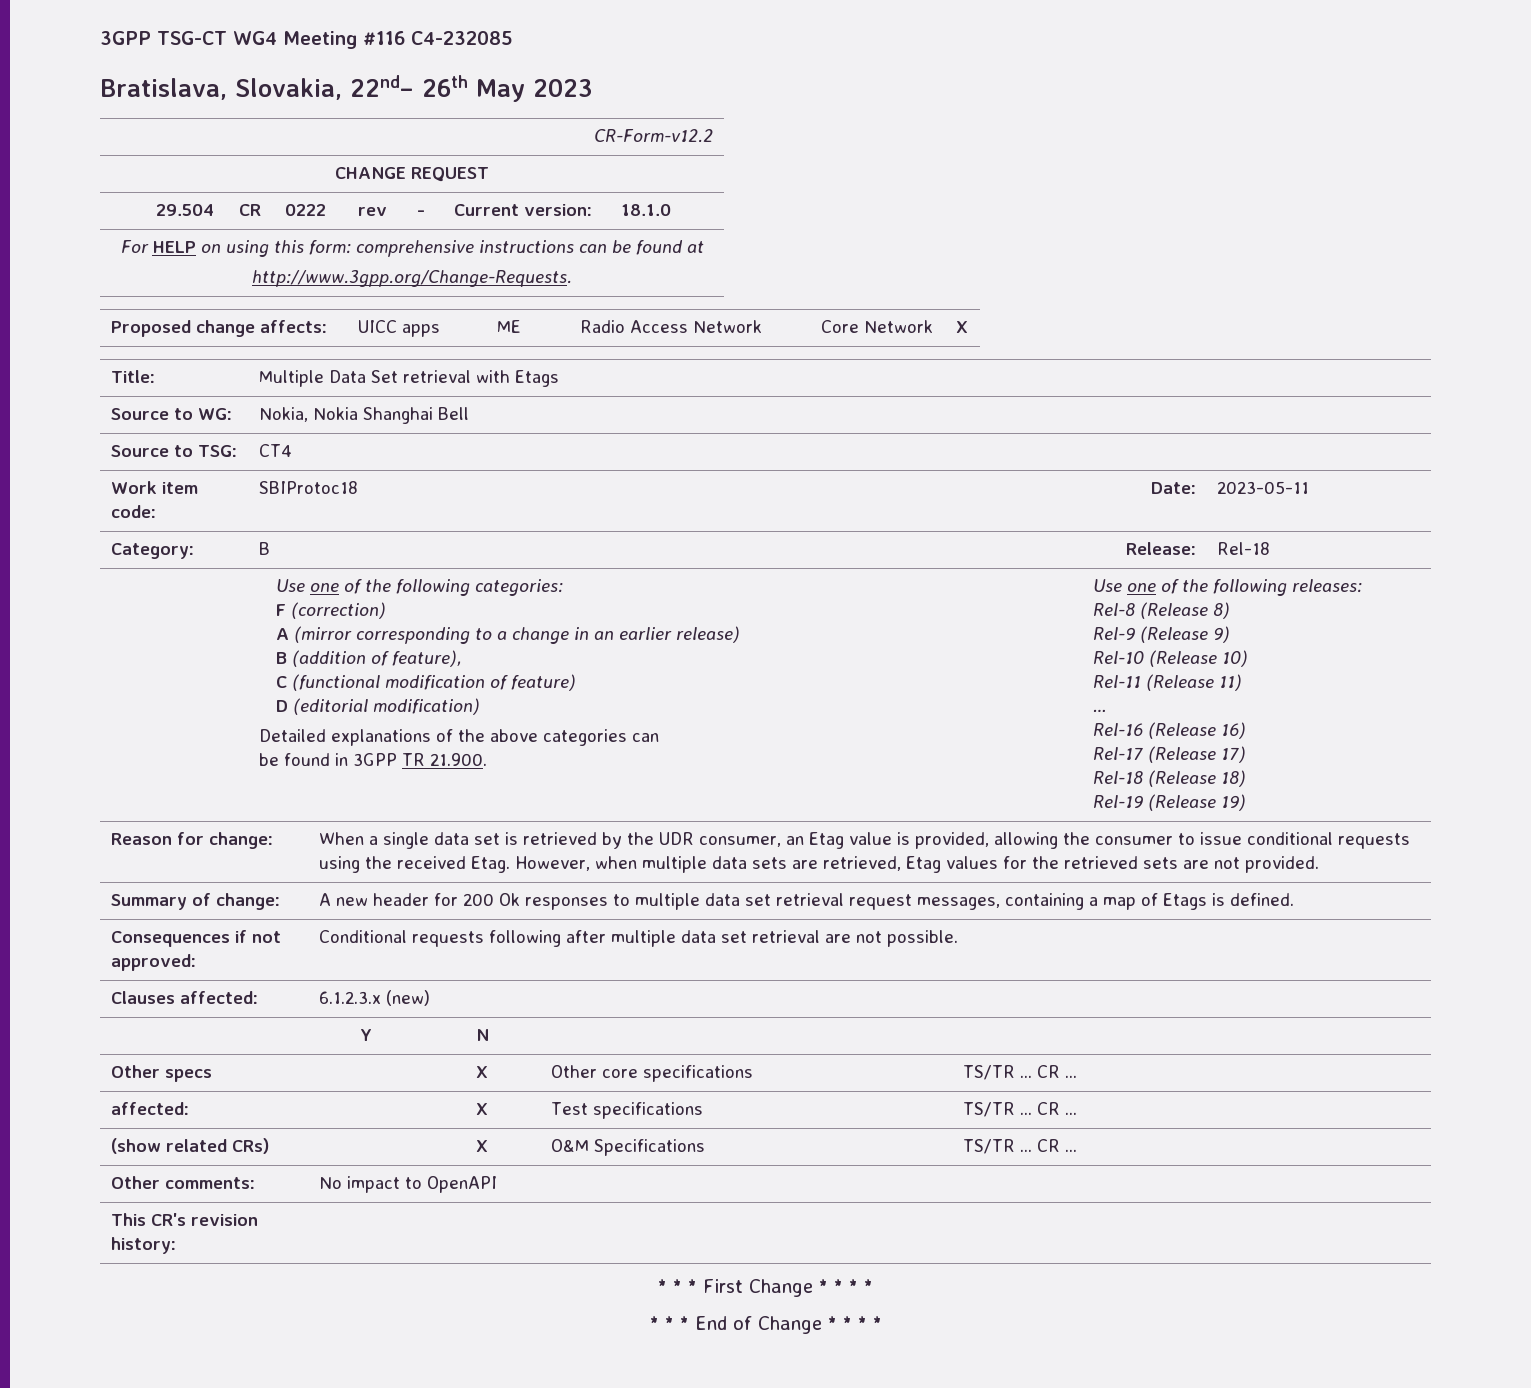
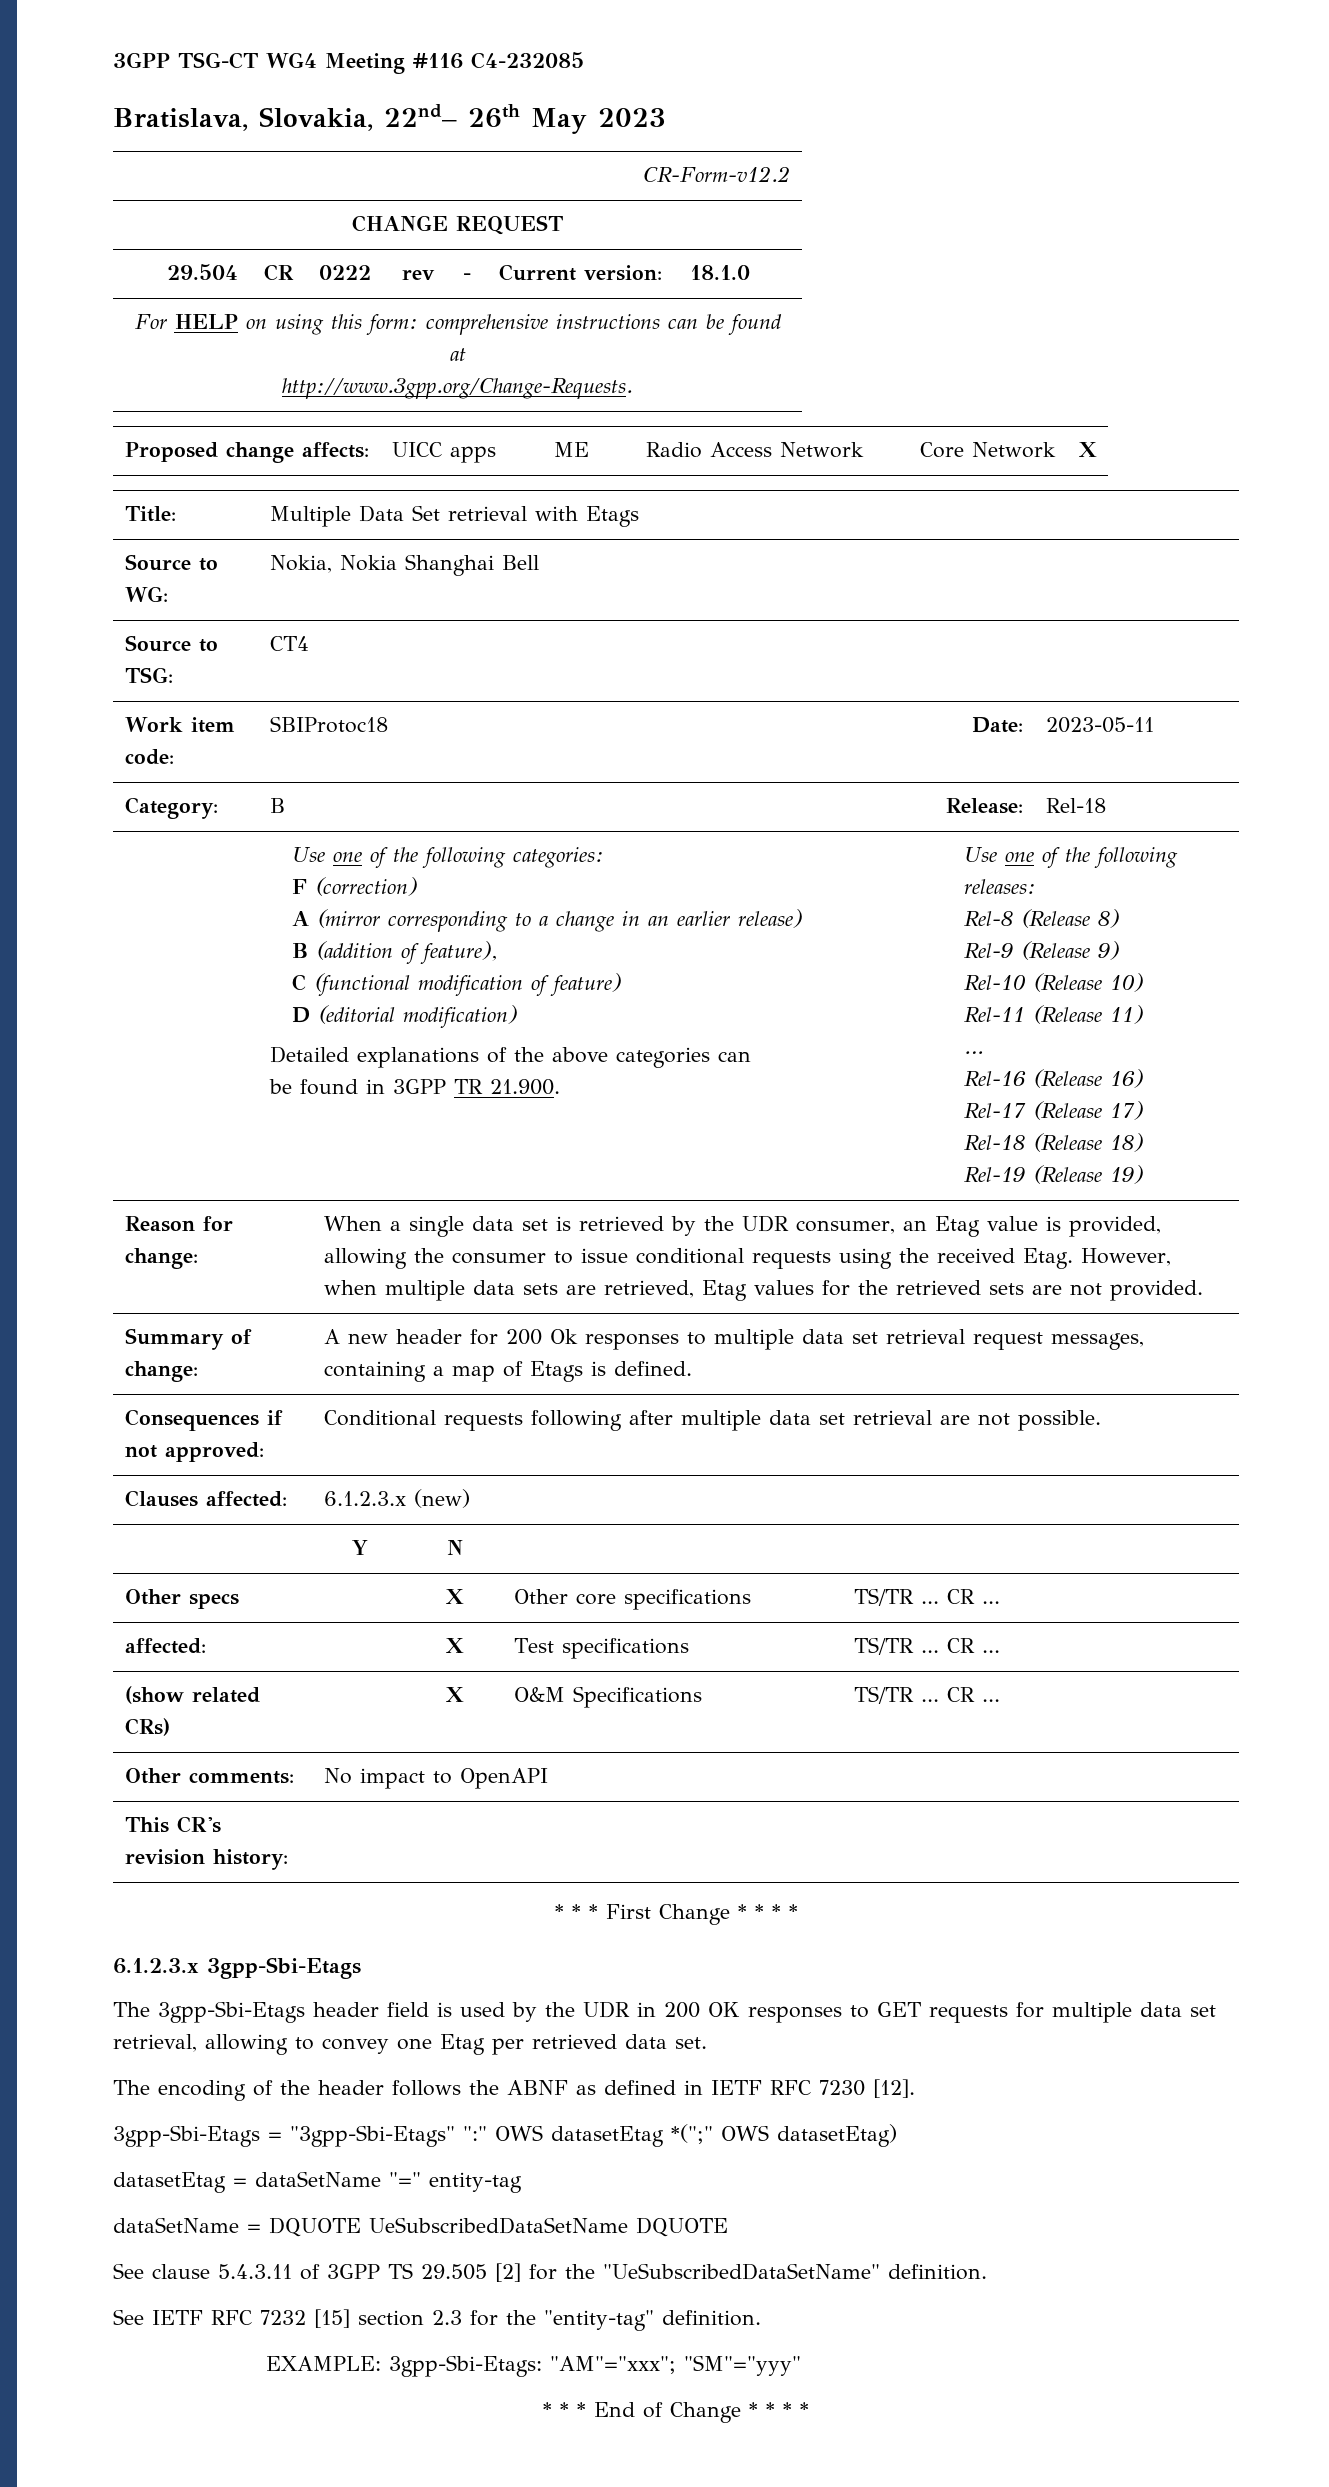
(873, 1286) none -> [113,1957,361,1979] [113,2001,1216,2023] [113,2034,707,2055] [113,2079,915,2101] [113,2124,897,2147] [113,2171,522,2193] [113,2217,728,2237] [113,2263,987,2282] [113,2309,761,2331] [265,2355,801,2377] // 6.1.2.3.x 3gpp-Sbi-Etags // The 3gpp-Sbi-Etags header field is used by the UDR in 200 OK responses to GET requests for multiple data set retrieval, allowing to convey one Etag per retrieved data set. // The encoding of the header follows the ABNF as defined in IETF RFC 7230 [12]. // 3gpp-Sbi-Etags = "3gpp-Sbi-Etags" ":" OWS datasetEtag *(";" OWS datasetEtag) // datasetEtag = dataSetName "=" entity-tag // dataSetName = DQUOTE UeSubscribedDataSetName DQUOTE // See clause 5.4.3.11 of 3GPP TS 29.505 [2] for the "UeSubscribedDataSetName" definition. // See IETF RFC 7232 [15] section 2.3 for the "entity-tag" definition. // EXAMPLE: 3gpp-Sbi-Etags: "AM"="xxx"; "SM"="yyy"

